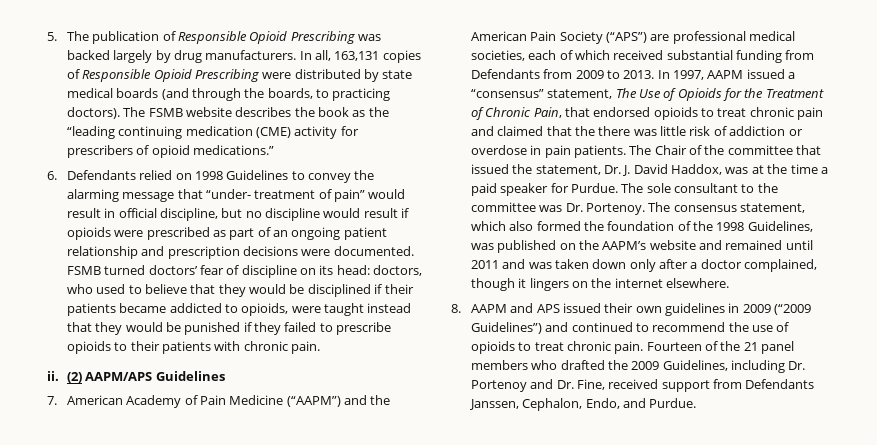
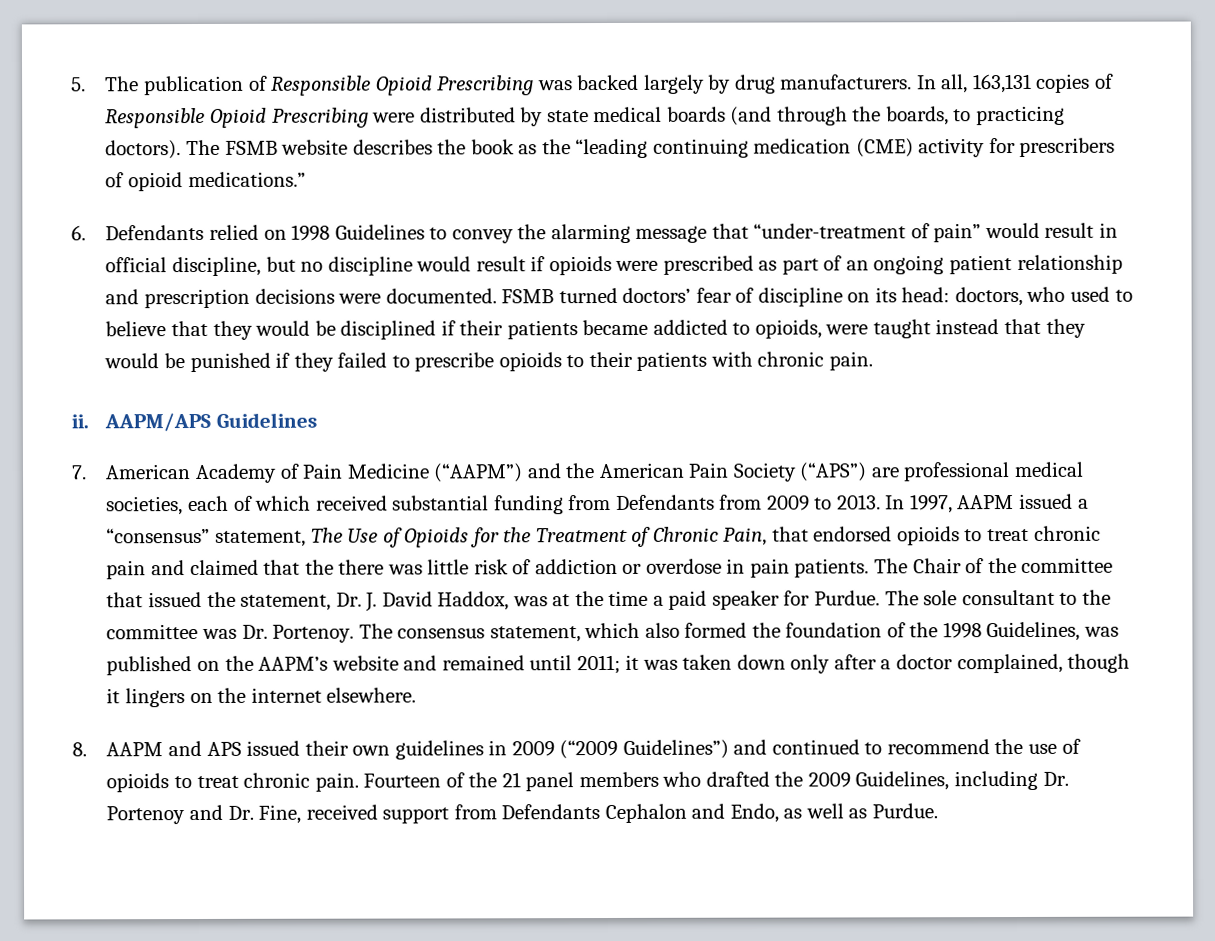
[205,189,316,199] “under- treatment -> [753,223,907,239] “under-treatment
[66,372,82,383] (2) -> (89, 421) none
[470,259,526,269] 2011 and -> [576,654,640,675] 2011; it
[468,398,646,411] Janssen, Cephalon, Endo, and -> [604,803,868,824] Cephalon and Endo, as well as

